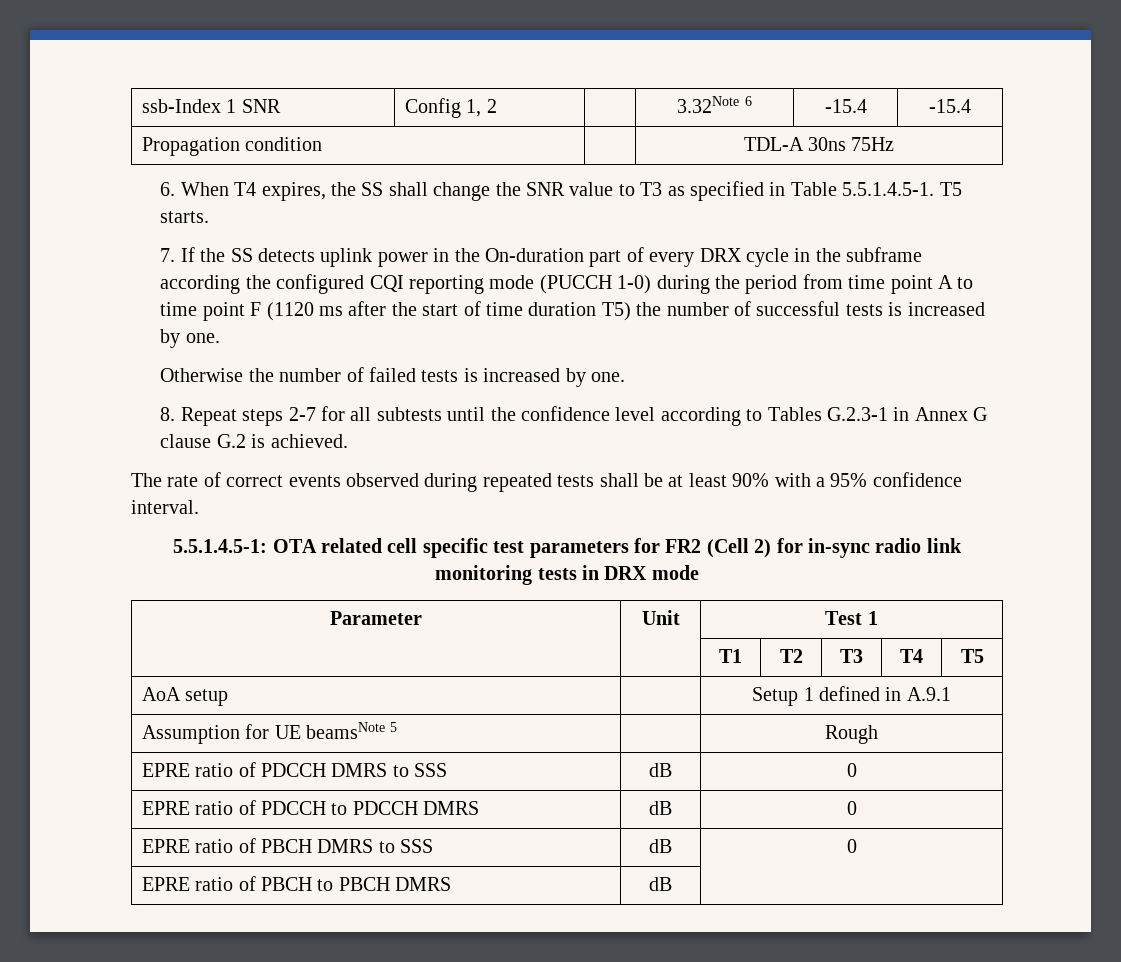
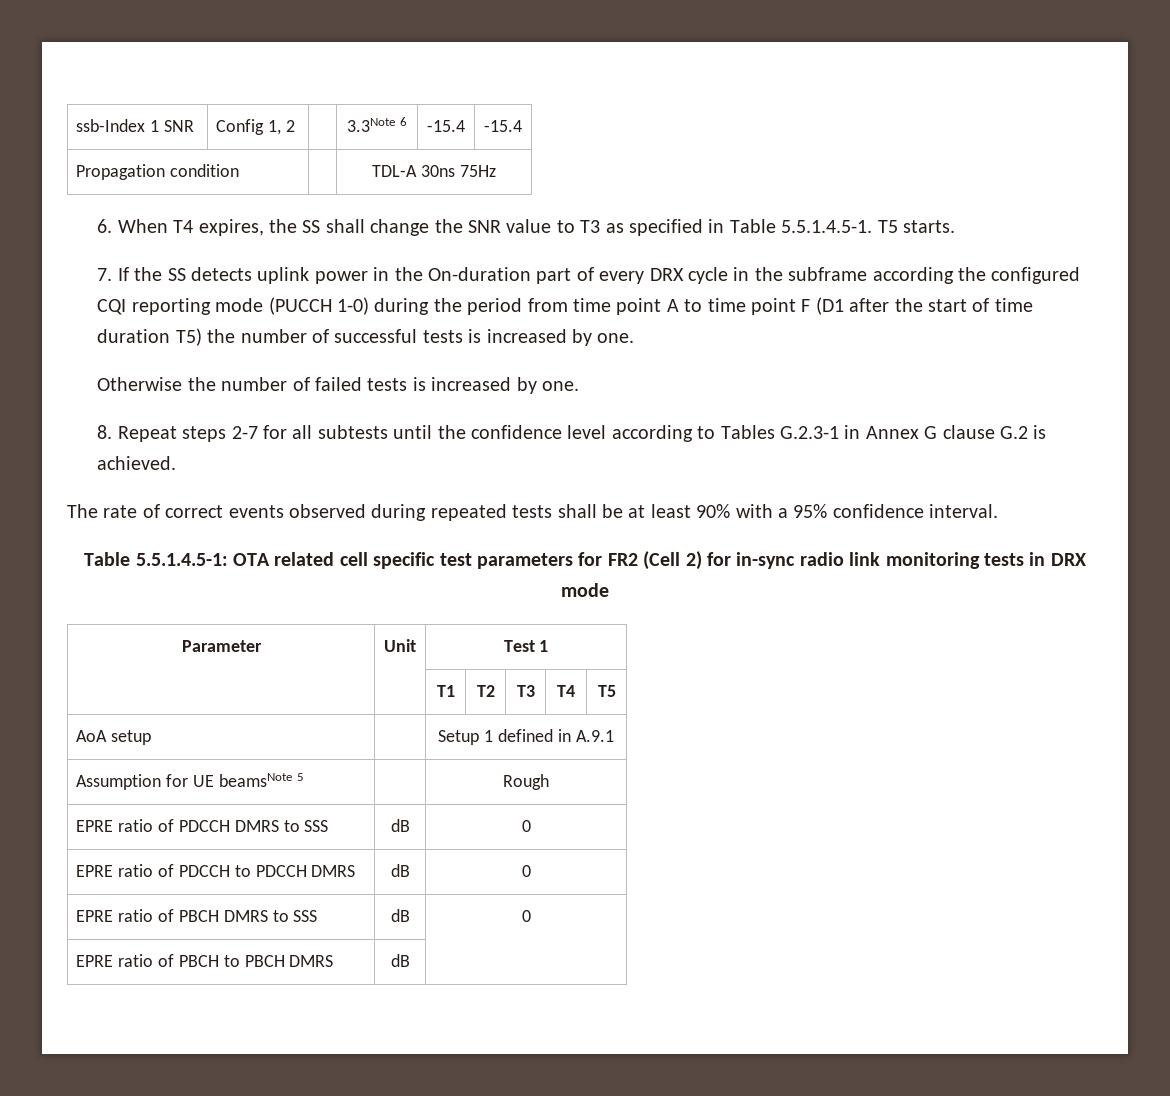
[677,96,740,113] 3.32Note -> [347,118,396,132] 3.3Note
[266,302,343,321] (1120 ms -> [815,297,844,315] (D1
(199, 507) none -> [84,552,131,566] Table

